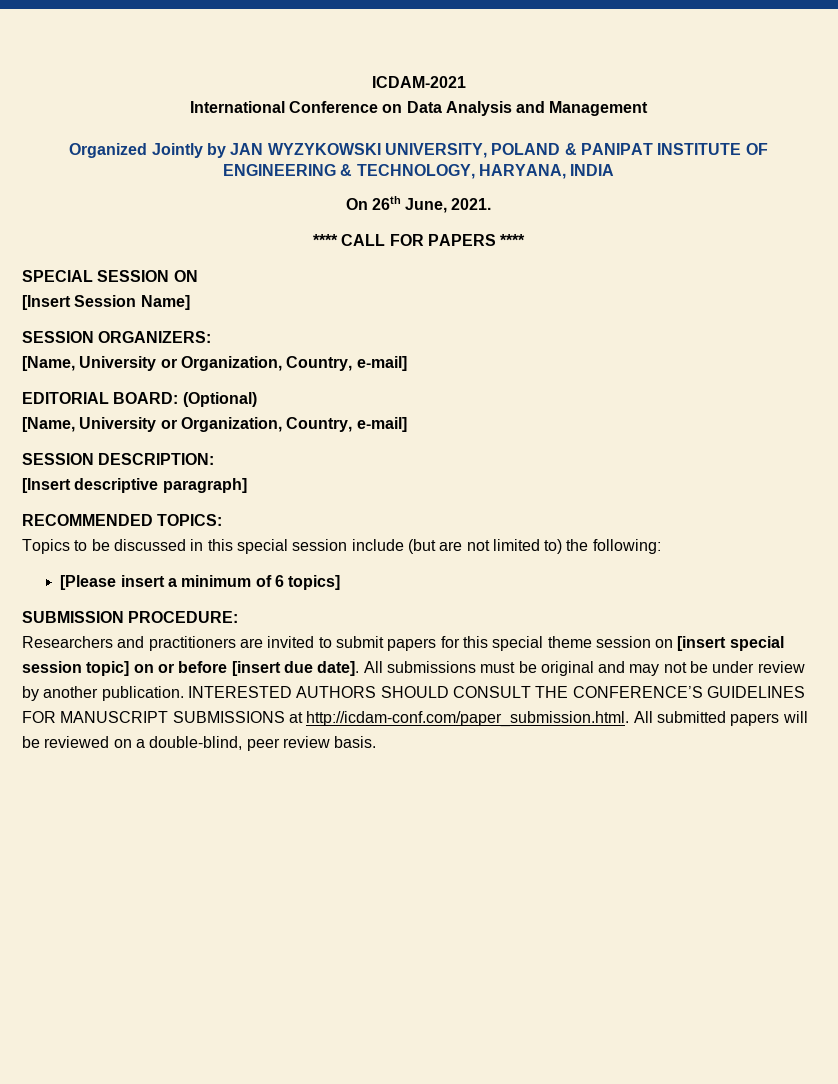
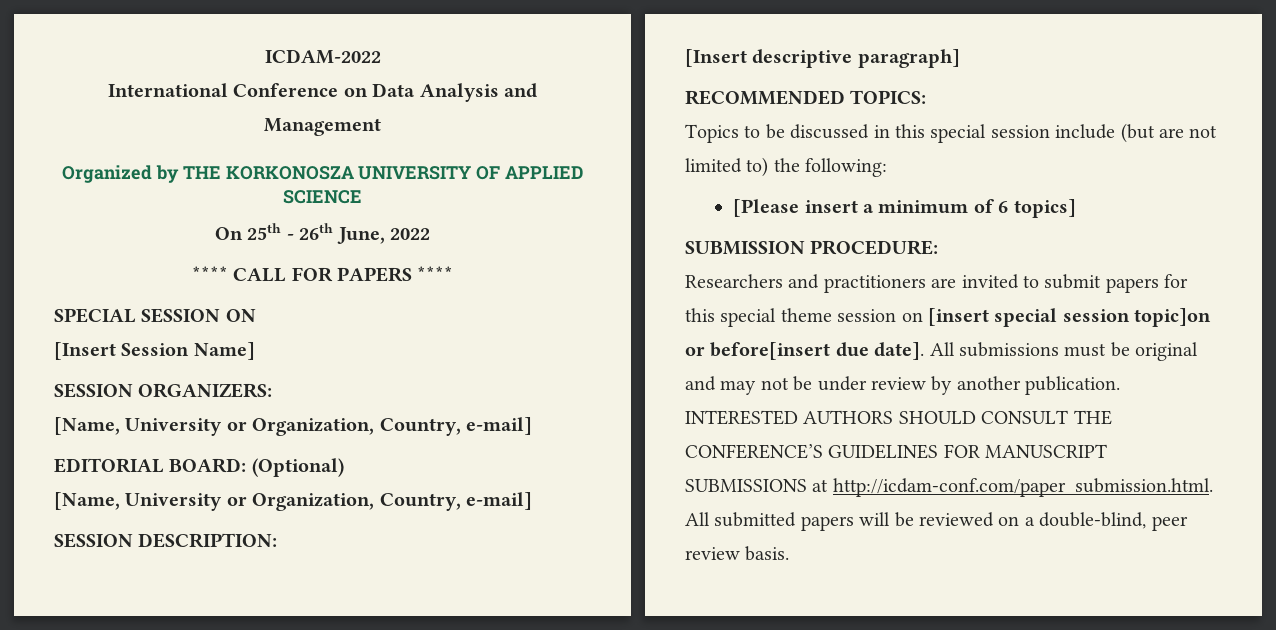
[371,76,466,88] ICDAM-2021 -> [264,49,381,64] ICDAM-2022
[151,143,768,158] [222,164,615,179] Jointly by JAN WYZYKOWSKI UNIVERSITY, POLAND & PANIPAT INSTITUTE OF ENGINEERING & TECHNOLOGY, HARYANA, INDIA -> [155,165,584,183] [283,190,362,204] by THE KORKONOSZA UNIVERSITY OF APPLIED SCIENCE
(368, 204) none -> [247,223,294,240] 25th -
[451,198,492,210] 2021. -> [390,228,430,240] 2022
[86,661,281,676] topic] on or before [insert -> [1134,308,1212,327] [685,342,831,360] topic]on or before[insert

